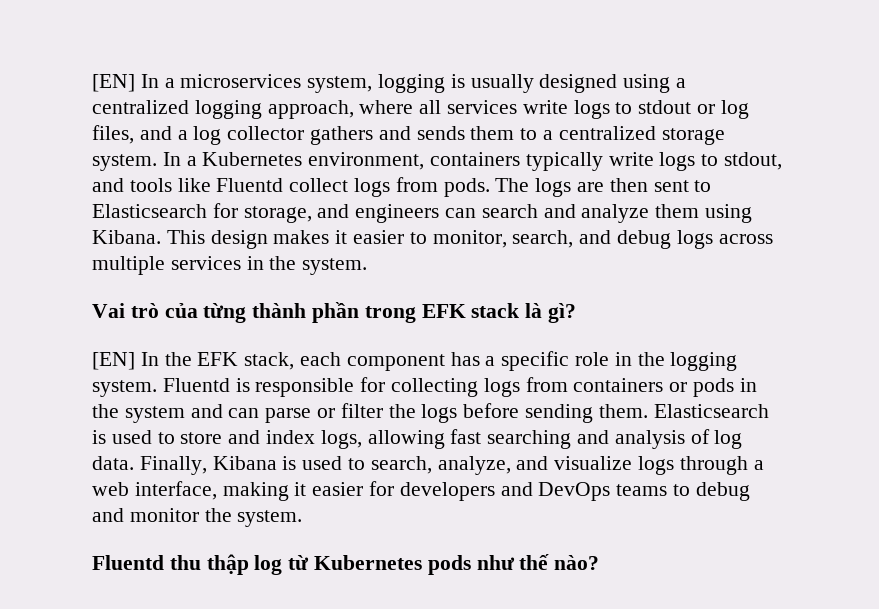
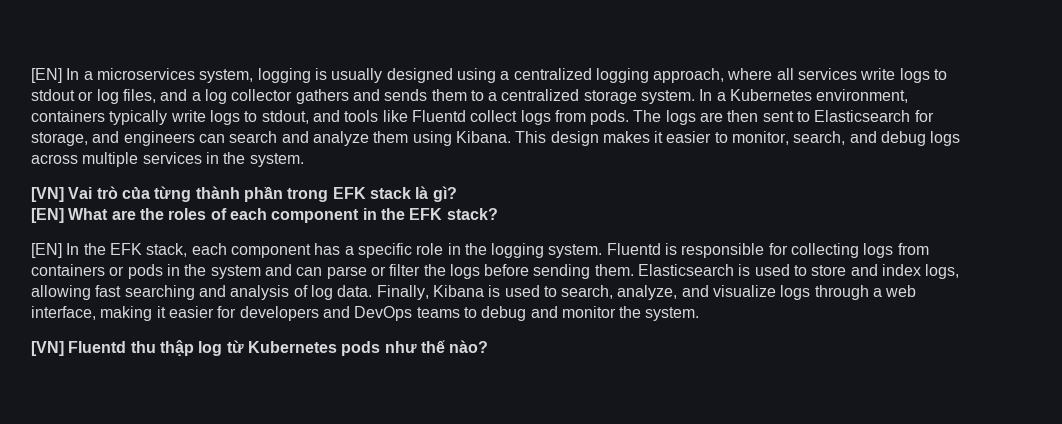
(368, 266) none -> [31,187,64,202] [VN]
(577, 313) none -> [31,208,498,223] // [EN] What are the roles of each component in the EFK stack?
(303, 518) none -> [31,341,64,356] [VN]

